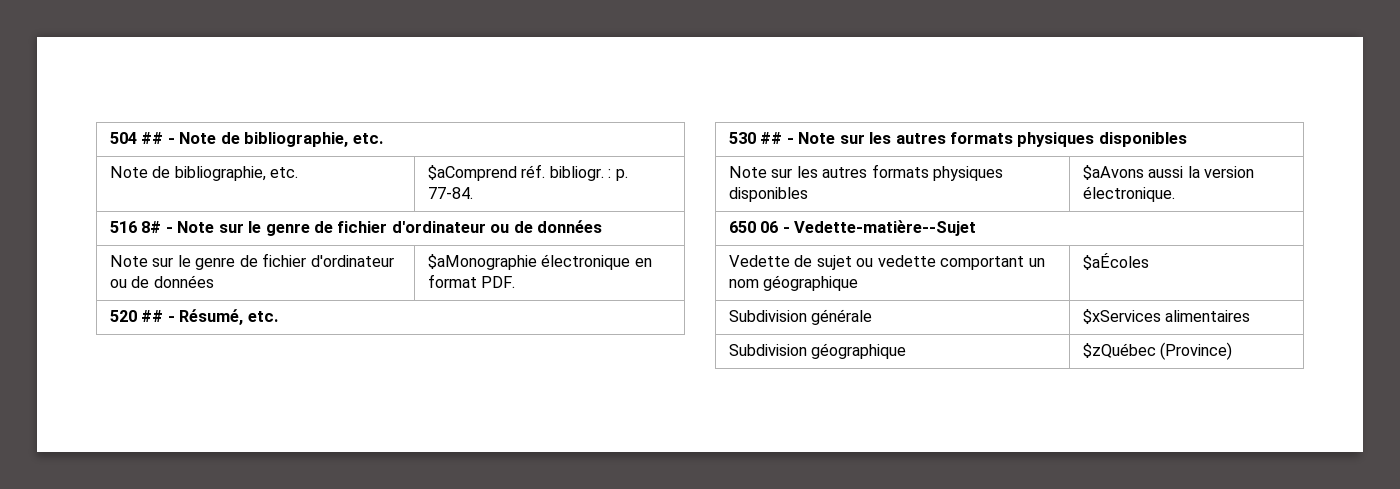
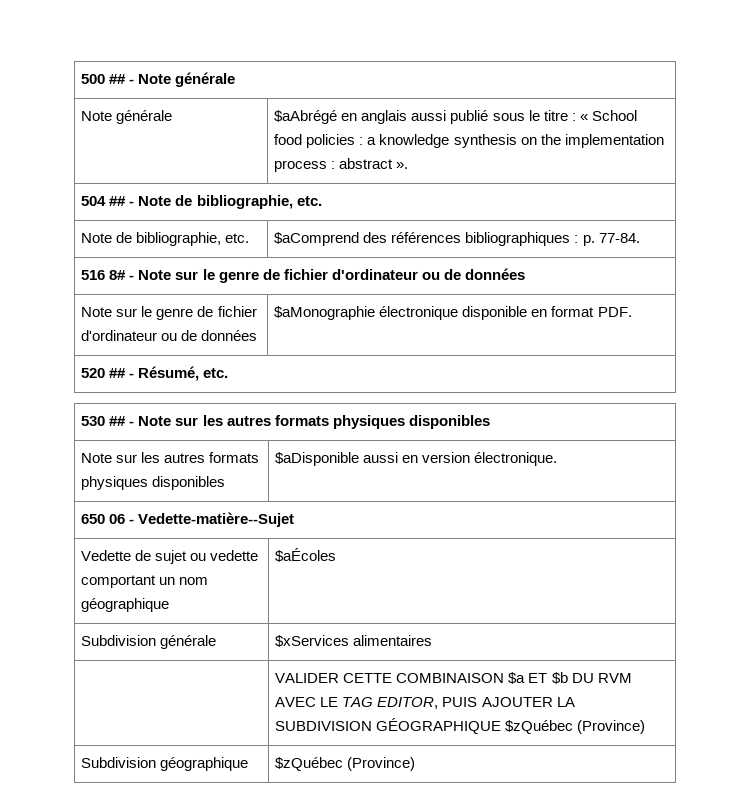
(109, 138) none -> [81,72,236,87] [81,110,173,124] [274,110,637,124] [274,134,664,148] [274,158,409,172] 500 ## - Note générale // Note générale | $aAbrégé en anglais aussi publié sous le titre : « School food policies : a knowledge synthesis on the implementation process : abstract ». //
[521,164,604,181] réf. bibliogr. -> [363,232,571,246] des références bibliographiques
(631, 262) none -> [462,306,528,320] disponible
[1082,165,1200,180] $aAvons aussi la -> [275,452,419,466] $aDisponible aussi en
(1251, 316) none -> [275,672,632,684] [275,697,575,709] [275,718,646,734] // | VALIDER CETTE COMBINAISON $a ET $b DU RVM AVEC LE TAG EDITOR, PUIS AJOUTER LA SUBDIVISION GÉOGRAPHIQUE $zQuébec (Province)

